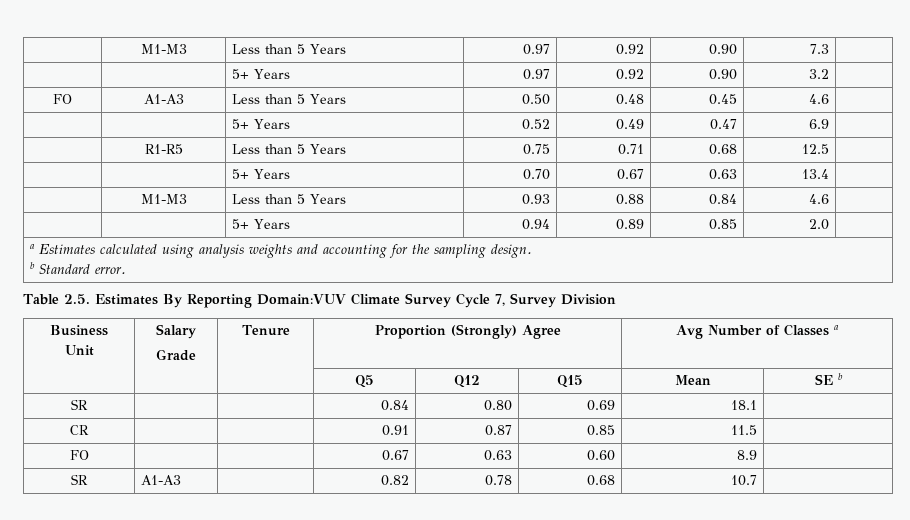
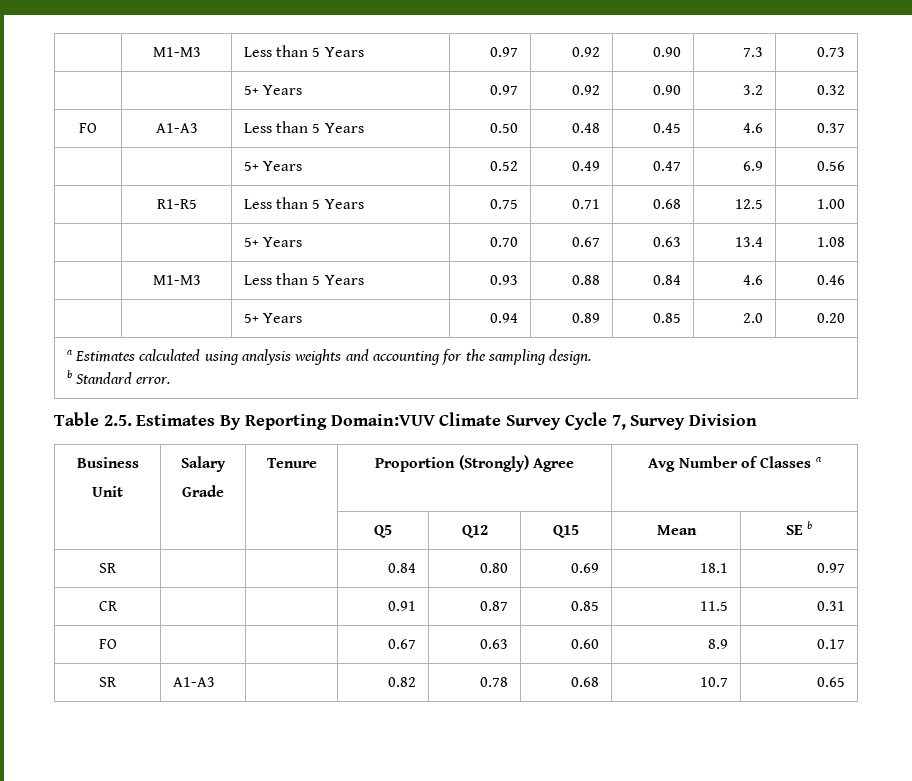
(830, 49) none -> [817,47,846,57] 0.73
(830, 74) none -> [817,85,846,95] 0.32
(830, 99) none -> [817,123,846,133] 0.37
(830, 124) none -> [817,161,846,171] 0.56
(830, 149) none -> [817,199,846,209] 1.00
(830, 174) none -> [817,237,846,247] 1.08
(830, 199) none -> [817,275,846,285] 0.46
(830, 224) none -> [817,313,846,323] 0.20
(758, 405) none -> [817,563,846,573] 0.97
(758, 430) none -> [817,601,846,611] 0.31
(758, 455) none -> [817,639,846,649] 0.17
(758, 480) none -> [817,677,846,687] 0.65

